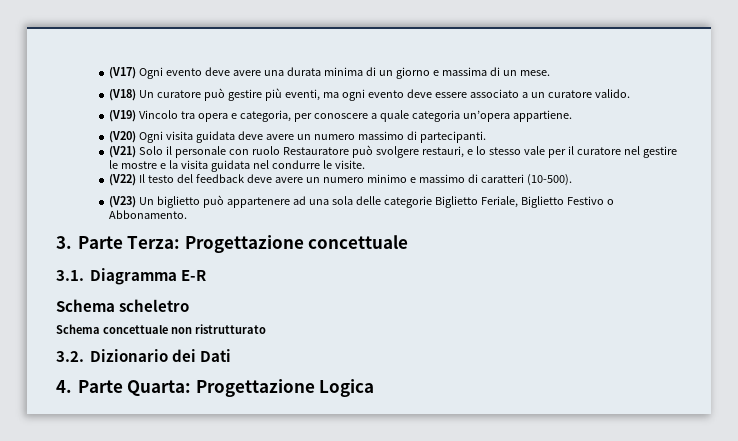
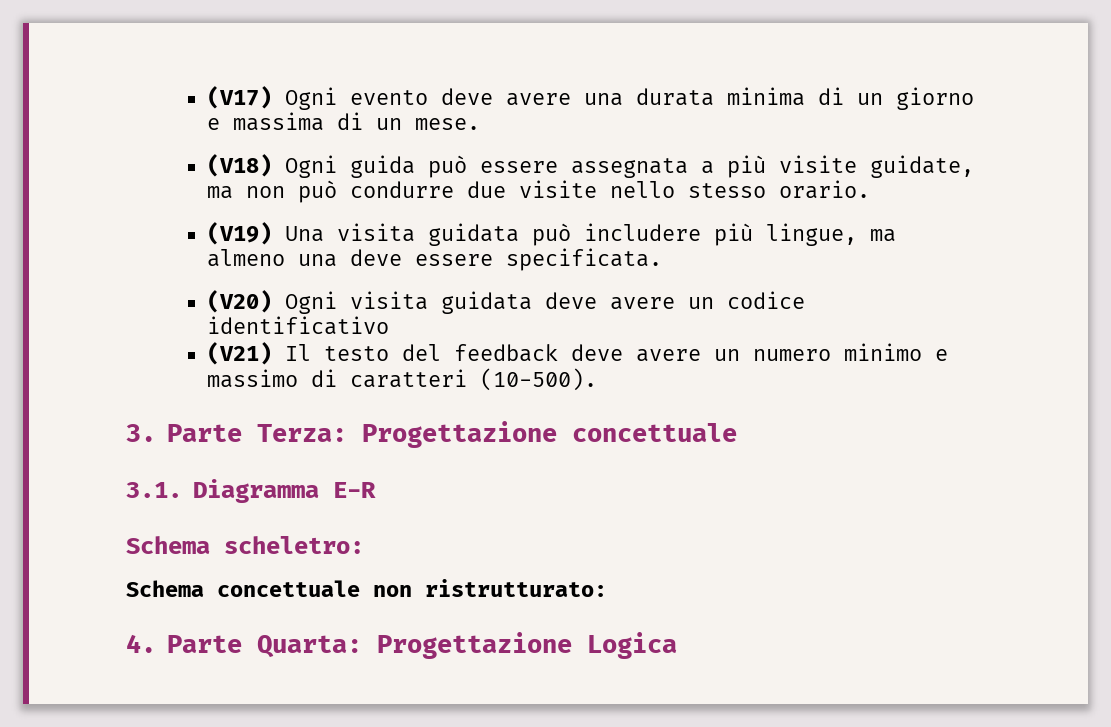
[139,88,630,101] [109,110,572,122] Un curatore può gestire più eventi, ma ogni evento deve essere associato a un curatore valido. // (V19) Vincolo tra opera e categoria, per conoscere a quale categoria un’opera appartiene. -> [284,155,974,178] [206,180,870,203] [206,222,896,246] [206,248,662,271] Ogni guida può essere assegnata a più visite guidate, ma non può condurre due visite nello stesso orario. // (V19) Una visita guidata può includere più lingue, ma almeno una deve essere specificata.
[313,131,486,143] [109,145,677,158] [109,160,365,172] [109,174,137,186] numero massimo di partecipanti. // (V21) Solo il personale con ruolo Restauratore può svolgere restauri, e lo stesso vale per il curatore nel gestire le mostre e la visita guidata nel condurre le visite. // (V22) -> [726,291,805,309] [206,316,389,335] [206,342,272,365] codice identificativo // (V21)
[109,195,614,208] [109,210,188,219] // (V23) Un biglietto può appartenere ad una sola delle categorie Biglietto Feriale, Biglietto Festivo o Abbonamento. -> (597, 379) none
[119,299,190,312] scheletro -> [224,536,364,554] scheletro:
[194,324,266,334] [56,349,231,362] ristrutturato // 3.2. Dizionario dei Dati -> [425,579,607,597] ristrutturato:

